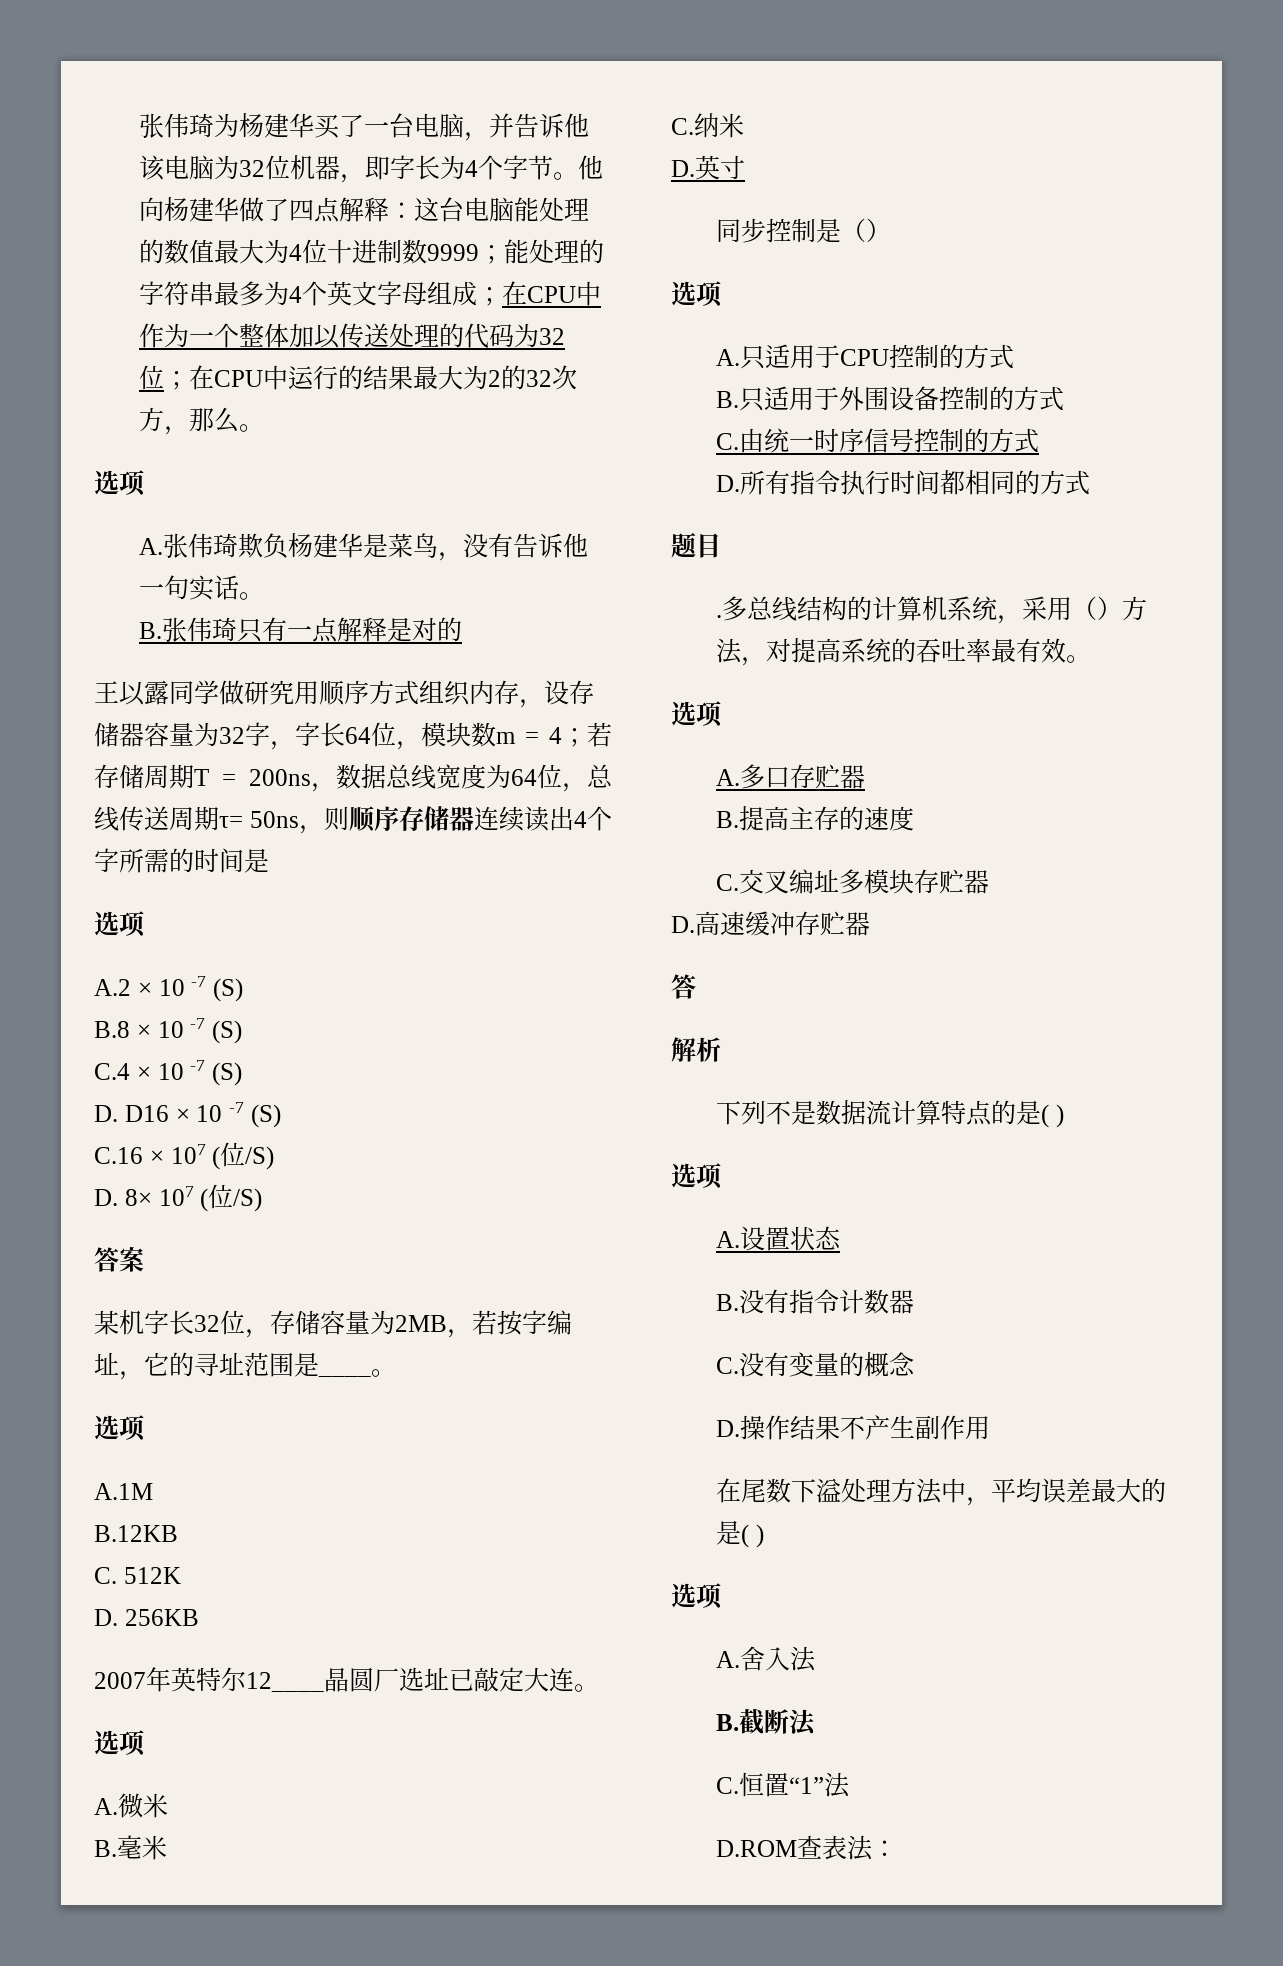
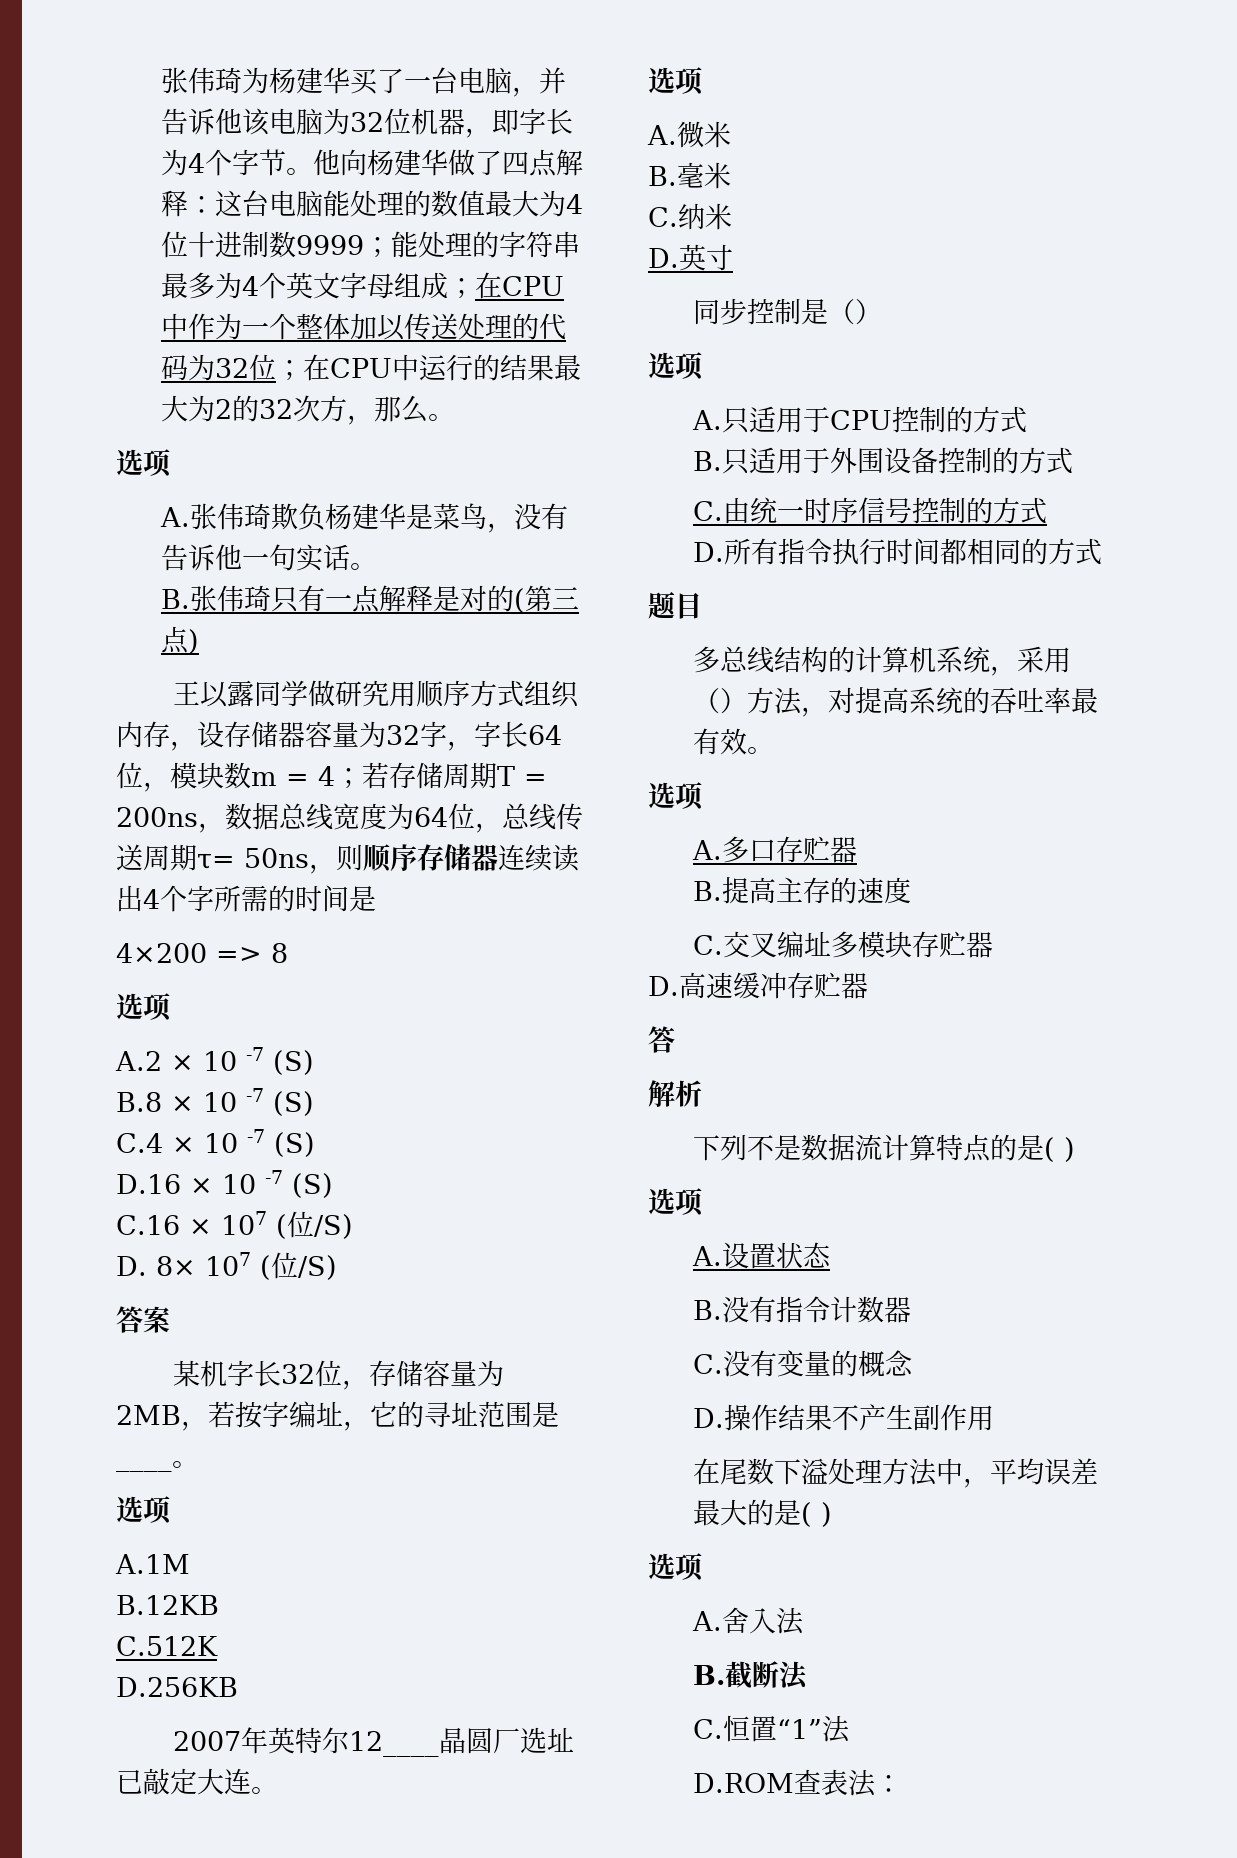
(463, 629) none -> [514,585,580,613] [161,626,200,654] (第三点)
(269, 860) none -> [116,943,288,963] // 4×200 => 8
[94,1105,169,1122] D. D16 -> [116,1174,181,1194] D.16
[94,1567,181,1584] [94,1609,199,1626] C. 512K // D. 256KB -> [116,1636,218,1656] [116,1677,238,1697] C.512K // D.256KB
[716,615,723,618] . -> (702, 605) none

